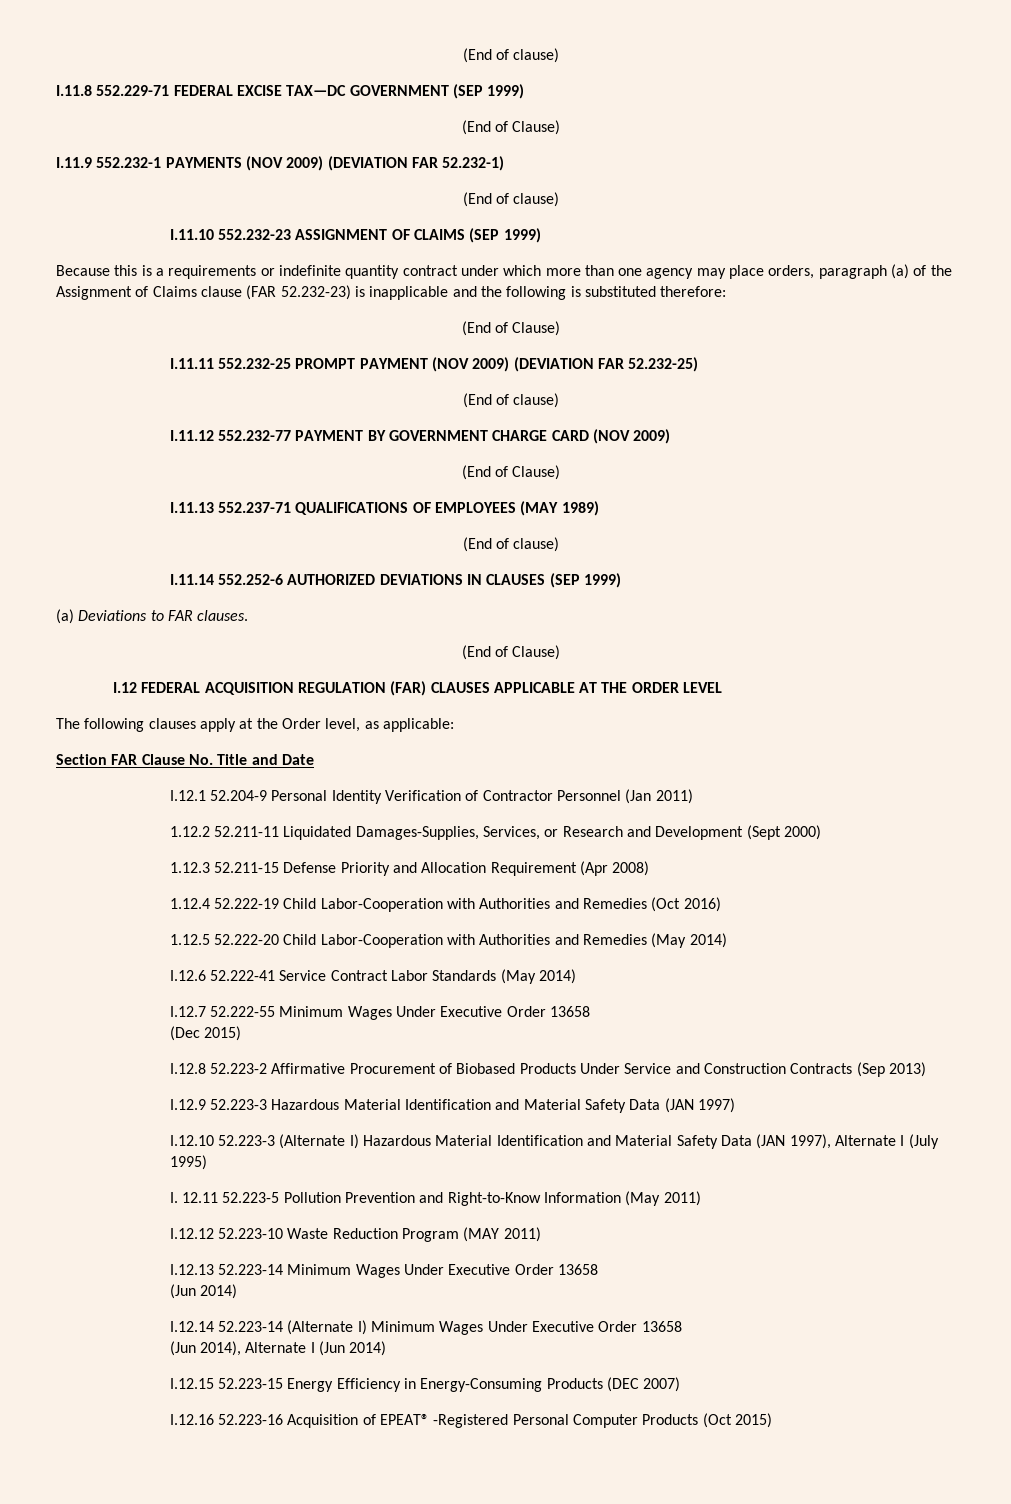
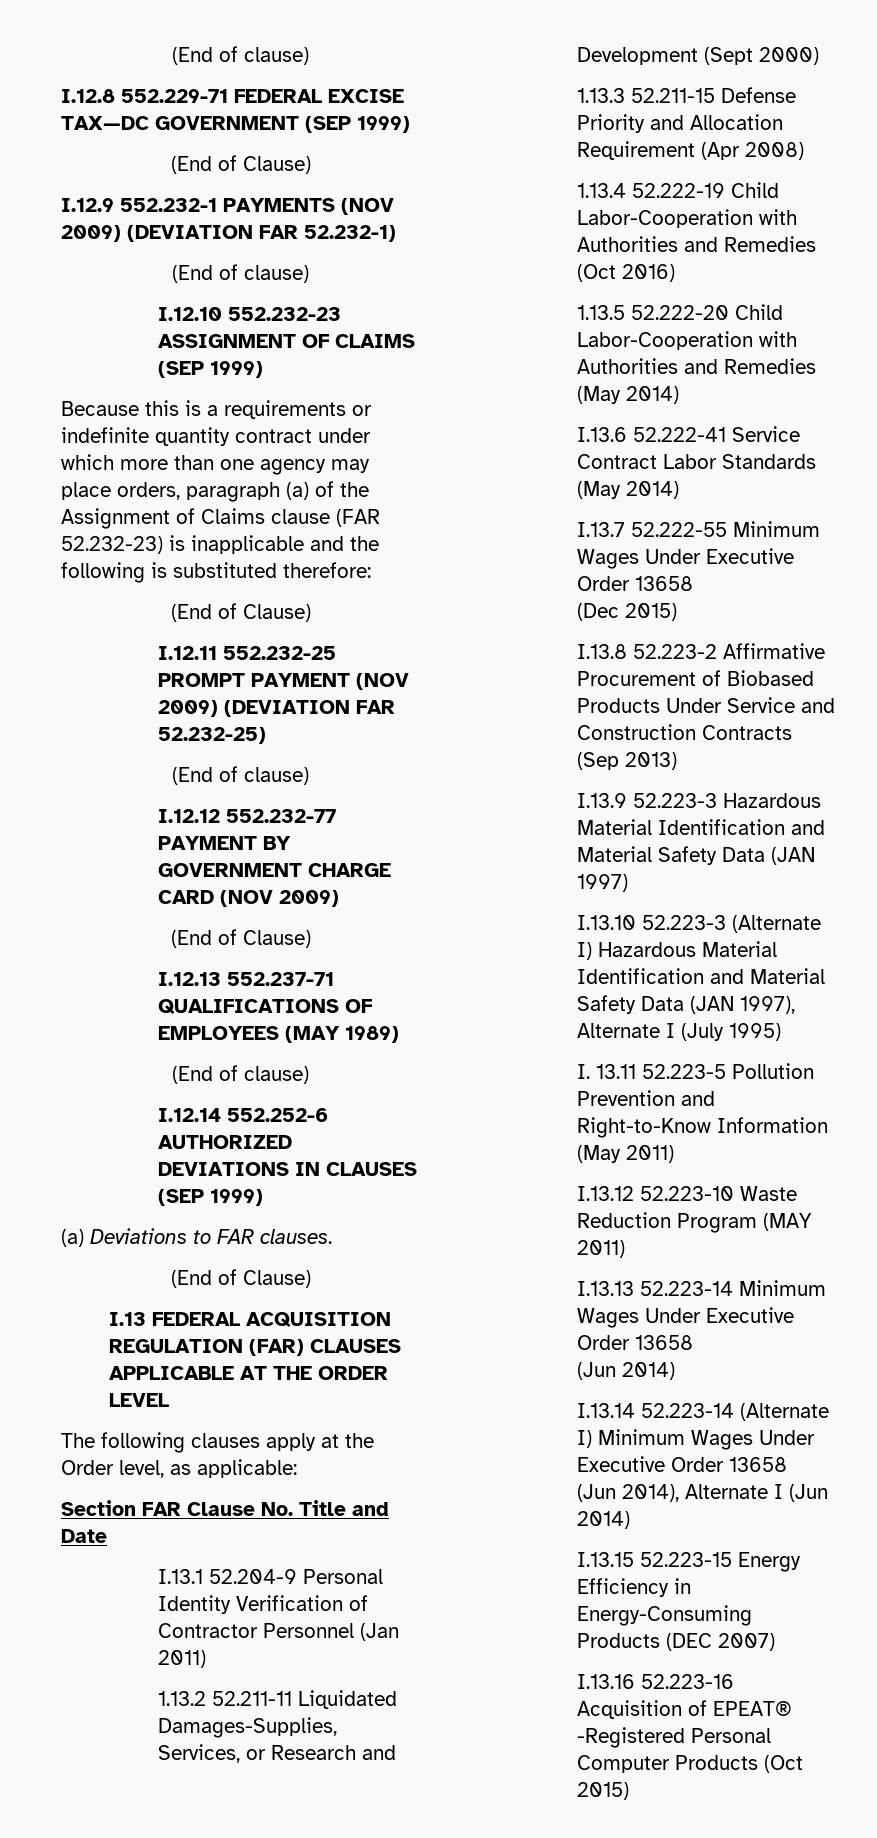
[462,48,560,63] [56,85,92,96] (End of clause) // I.11.8 -> [172,46,309,65] [61,89,115,103] (End of clause) // I.12.8
[56,157,92,168] I.11.9 -> [61,198,114,212] I.12.9
[169,229,214,240] I.11.10 -> [157,307,222,321] I.12.10
[169,358,214,369] I.11.11 -> [157,646,217,660] I.12.11
[169,430,214,441] I.11.12 -> [157,809,220,823] I.12.12
[169,502,214,513] I.11.13 -> [157,972,221,986] I.12.13
[169,574,214,585] I.11.14 -> [157,1108,221,1122] I.12.14
[112,682,137,693] I.12 -> [109,1312,147,1326] I.13
[169,790,206,801] I.12.1 -> [157,1569,203,1584] I.13.1
[169,826,210,837] 1.12.2 -> [157,1691,206,1706] 1.13.2
[169,862,210,873] 1.12.3 -> [576,88,625,103] 1.13.3
[169,898,210,909] 1.12.4 -> [576,183,626,198] 1.13.4
[169,934,210,945] 1.12.5 -> [576,305,625,320] 1.13.5
[169,970,206,981] I.12.6 -> [576,427,627,442] I.13.6
[169,1006,206,1017] I.12.7 -> [576,522,625,537] I.13.7
[169,1063,206,1074] I.12.8 -> [576,644,627,659] I.13.8
[169,1099,206,1110] I.12.9 -> [576,793,627,808] I.13.9
[169,1135,214,1146] I.12.10 -> [576,915,636,930] I.13.10
[182,1192,219,1203] 12.11 -> [595,1064,636,1079] 13.11
[169,1228,214,1239] I.12.12 -> [576,1186,634,1201] I.13.12
[169,1264,214,1275] I.12.13 -> [576,1281,634,1296] I.13.13
[169,1321,214,1332] I.12.14 -> [576,1403,635,1418] I.13.14
[169,1378,214,1389] I.12.15 -> [576,1552,634,1567] I.13.15
[169,1414,214,1425] I.12.16 -> [576,1674,635,1689] I.13.16

